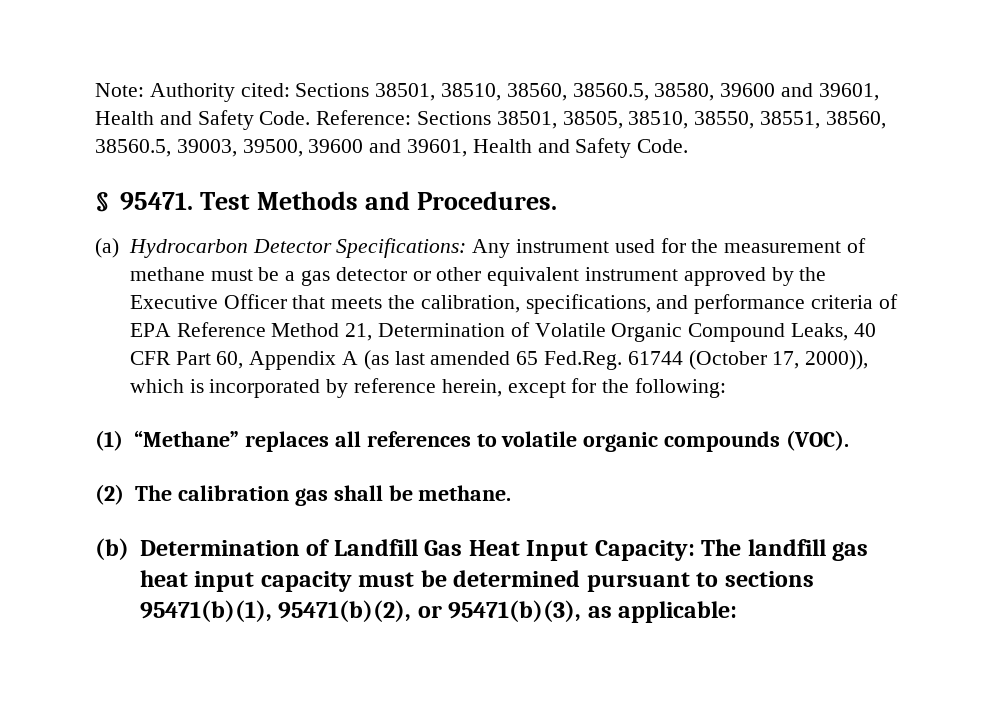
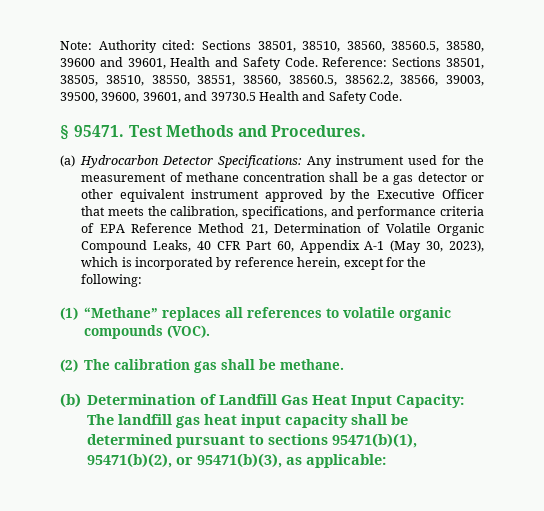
[176,139,468,157] 39003, 39500, 39600 and 39601, -> [344,75,484,86] [60,91,256,103] 38562.2, 38566, 39003, 39500, 39600, 39601, and 39730.5
[210,269,253,281] must -> [243,172,359,182] concentration shall
[341,350,869,370] A (as last amended 65 Fed.Reg. 61744 (October 17, 2000)), -> [364,240,484,253] A-1 (May 30, 2023),
[358,572,415,587] must -> [351,414,388,425] shall

